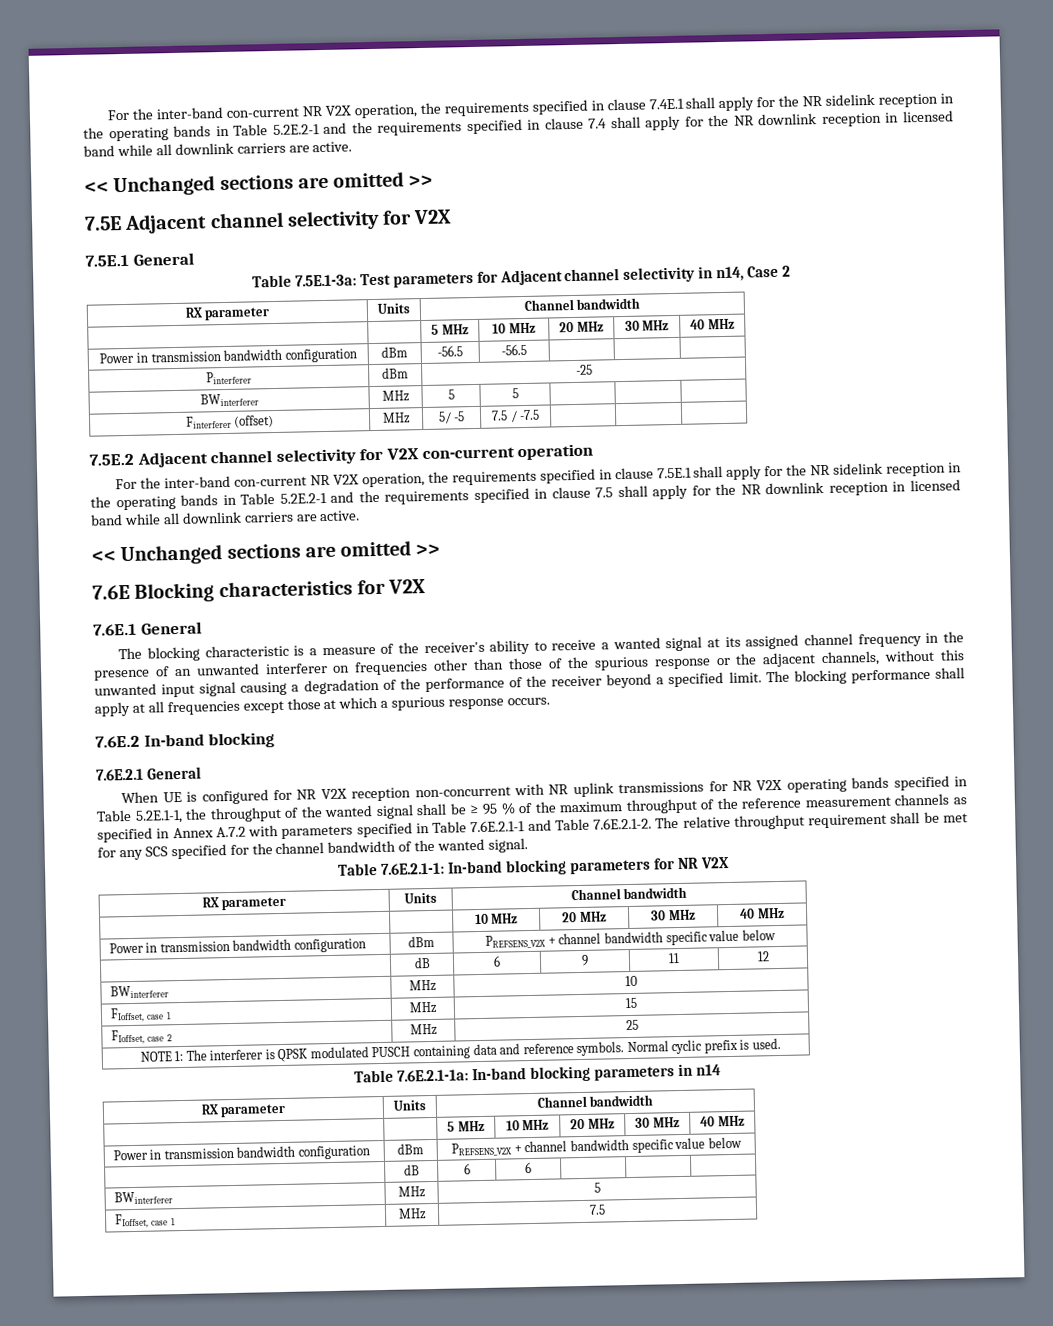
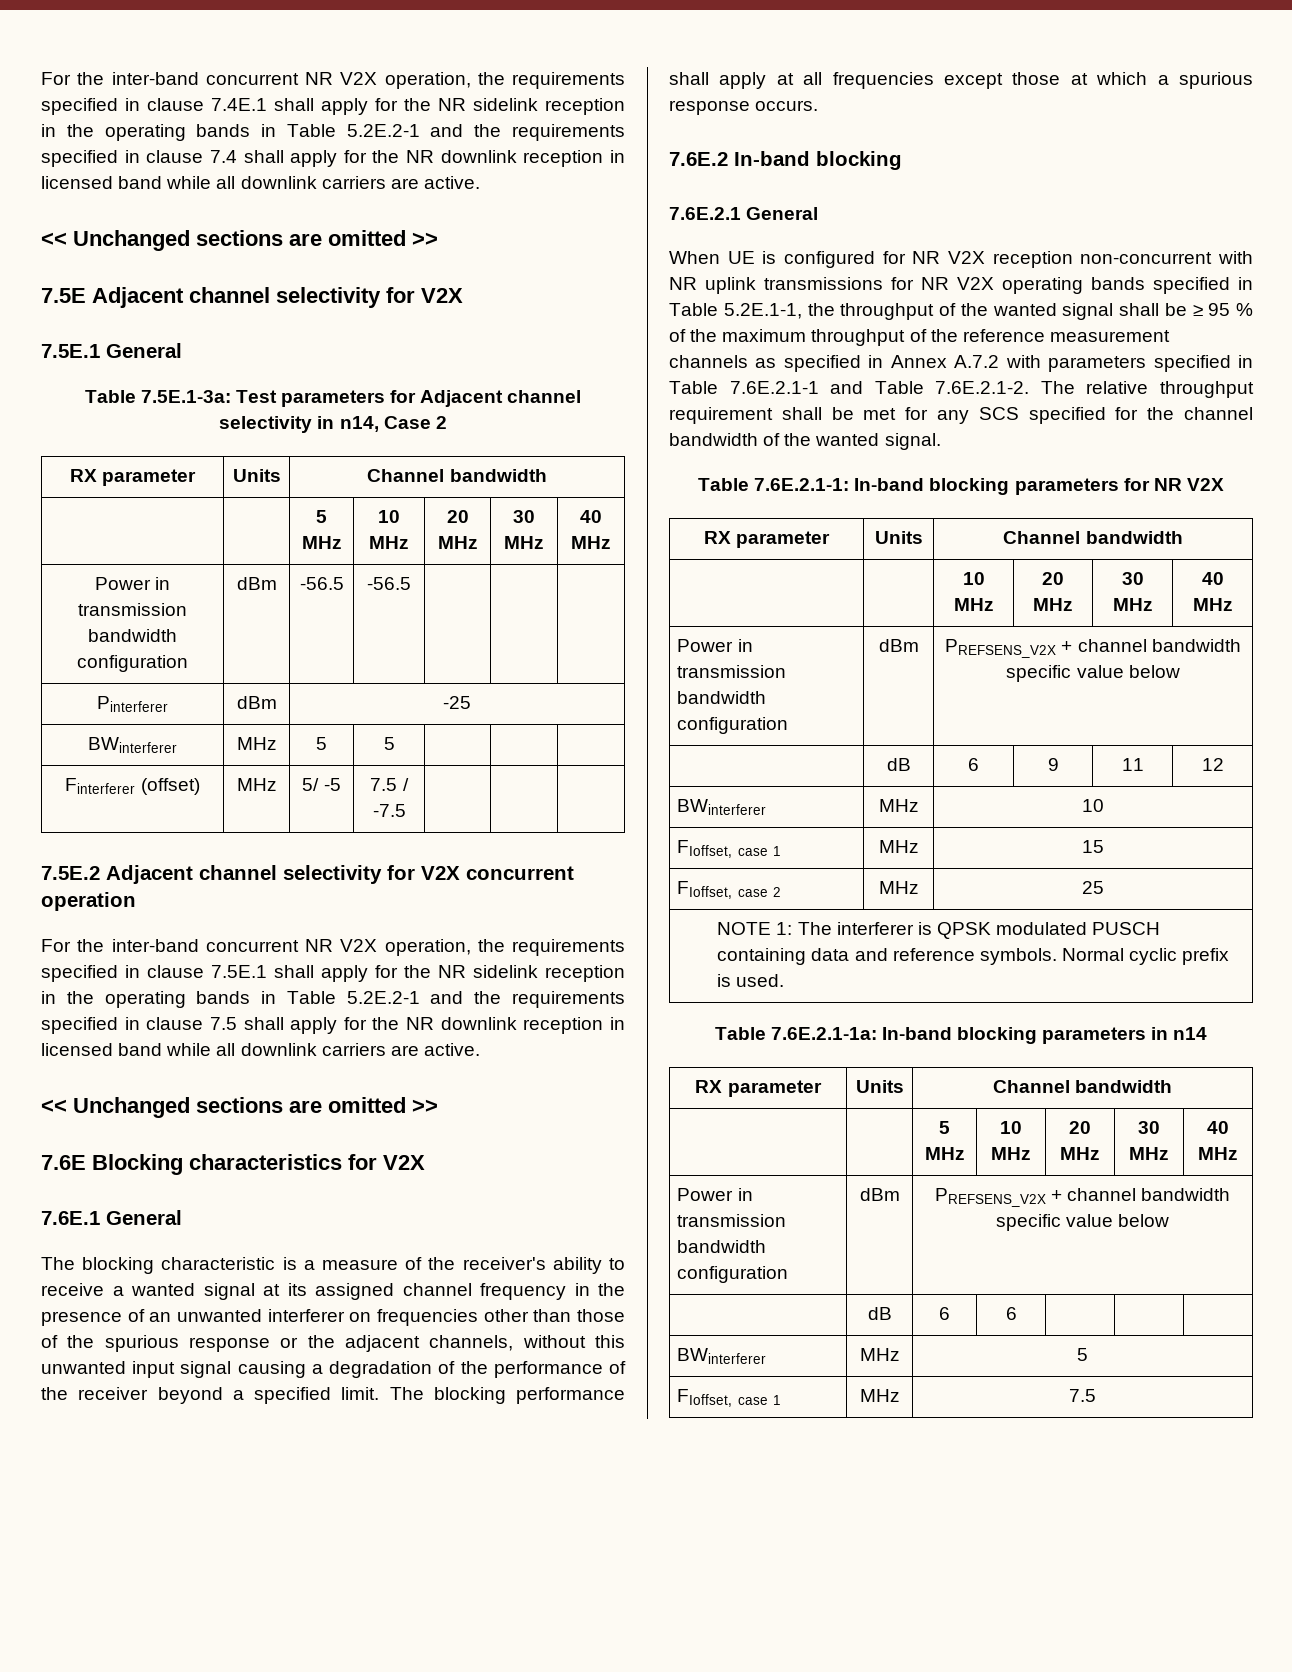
[107,106,300,121] For the inter-band con-current -> [41,72,299,85] For the inter-band concurrent
[421,447,515,460] con-current -> [466,866,574,880] concurrent
[234,476,308,487] con-current -> [205,940,299,952] concurrent

